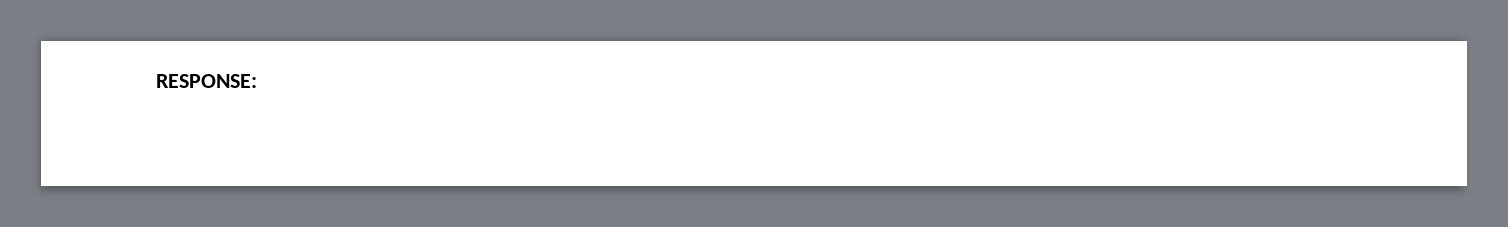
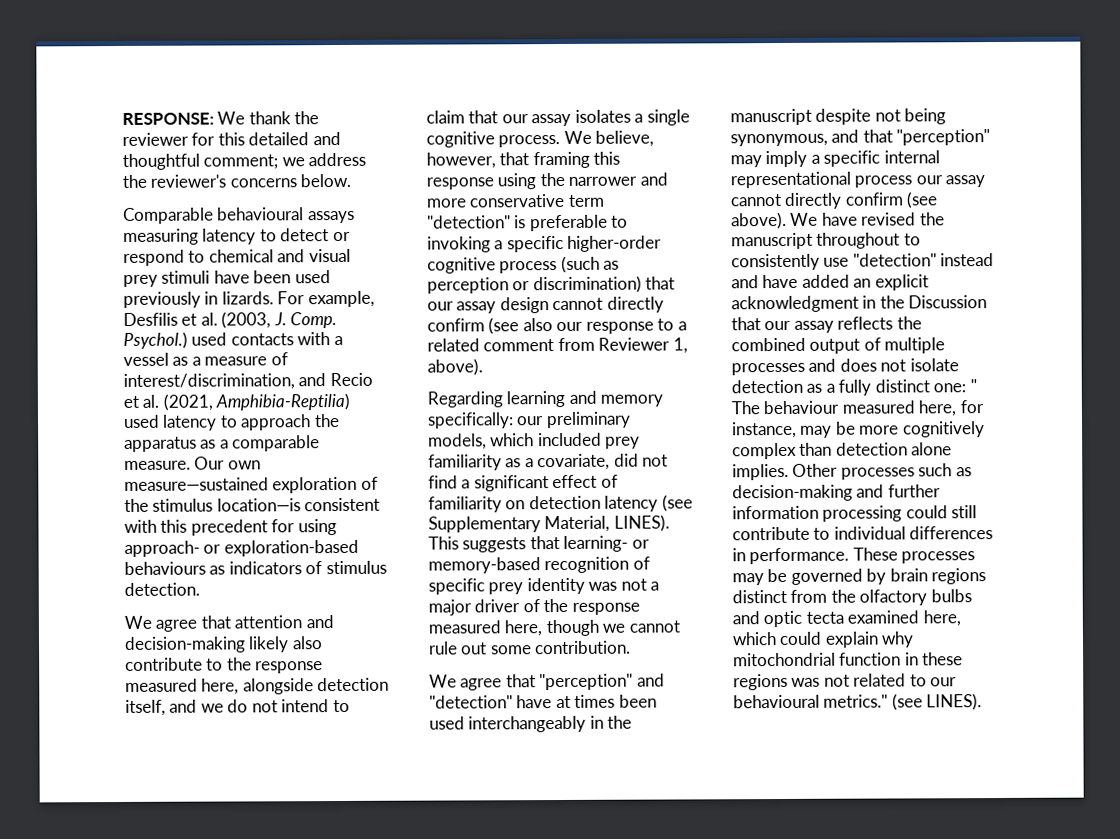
(257, 81) none -> [217,111,320,125] [122,131,341,146] [122,152,367,170] [122,173,352,188] [123,207,355,224] [123,228,351,245] [123,248,351,266] [123,270,331,287] [123,290,375,308] [123,311,338,329] [123,331,343,349] [123,352,288,366] [123,372,373,390] [123,392,351,411] [123,414,340,431] [124,435,321,452] [124,456,261,470] [124,476,378,494] [124,497,381,512] [124,519,337,536] [124,539,359,557] [124,560,387,575] [124,582,200,596] [124,615,334,632] [124,636,323,653] [125,657,324,674] [125,677,390,695] [125,699,350,716] [426,109,690,127] [426,130,655,148] [426,151,621,169] [426,172,668,190] [426,193,605,208] [427,214,629,232] [427,235,663,253] [427,255,620,274] [427,275,676,294] [427,296,664,314] [427,317,687,335] [427,337,688,354] [427,358,483,376] [427,390,664,408] [427,411,631,429] [428,432,641,450] [428,453,669,471] [428,474,618,492] [428,494,693,513] [428,514,670,533] [428,535,650,553] [428,556,650,574] [428,577,660,595] [428,598,640,616] [428,619,680,637] [429,640,632,655] [429,673,665,691] [429,694,657,709] [429,715,633,733] [730,108,947,126] [730,129,991,147] [730,150,940,168] [730,171,986,189] [730,191,939,209] [731,211,945,230] [731,232,921,250] [731,253,995,271] [731,274,929,291] [731,295,988,313] [731,316,922,333] [731,337,946,354] [731,358,959,376] [731,379,977,396] [731,400,984,417] [732,421,985,439] [732,442,953,460] [732,463,972,481] [732,484,941,502] [732,505,978,522] [732,526,994,541] [732,547,976,565] [732,568,987,586] [732,589,972,606] [732,610,961,628] [732,631,915,648] [733,652,964,667] [733,673,958,691] [733,693,983,711] We thank the reviewer for this detailed and thoughtful comment; we address the reviewer's concerns below. // Comparable behavioural assays measuring latency to detect or respond to chemical and visual prey stimuli have been used previously in lizards. For example, Desfilis et al. (2003, J. Comp. Psychol.) used contacts with a vessel as a measure of interest/discrimination, and Recio et al. (2021, Amphibia-Reptilia) used latency to approach the apparatus as a comparable measure. Our own measure—sustained exploration of the stimulus location—is consistent with this precedent for using approach- or exploration-based behaviours as indicators of stimulus detection. // We agree that attention and decision-making likely also contribute to the response measured here, alongside detection itself, and we do not intend to claim that our assay isolates a single cognitive process. We believe, however, that framing this response using the narrower and more conservative term "detection" is preferable to invoking a specific higher-order cognitive process (such as perception or discrimination) that our assay design cannot directly confirm (see also our response to a related comment from Reviewer 1, above). // Regarding learning and memory specifically: our preliminary models, which included prey familiarity as a covariate, did not find a significant effect of familiarity on detection latency (see Supplementary Material, LINES). This suggests that learning- or memory-based recognition of specific prey identity was not a major driver of the response measured here, though we cannot rule out some contribution. // We agree that "perception" and "detection" have at times been used interchangeably in the manuscript despite not being synonymous, and that "perception" may imply a specific internal representational process our assay cannot directly confirm (see above). We have revised the manuscript throughout to consistently use "detection" instead and have added an explicit acknowledgment in the Discussion that our assay reflects the combined output of multiple processes and does not isolate detection as a fully distinct one: " The behaviour measured here, for instance, may be more cognitively complex than detection alone implies. Other processes such as decision-making and further information processing could still contribute to individual differences in performance. These processes may be governed by brain regions distinct from the olfactory bulbs and optic tecta examined here, which could explain why mitochondrial function in these regions was not related to our behavioural metrics." (see LINES).

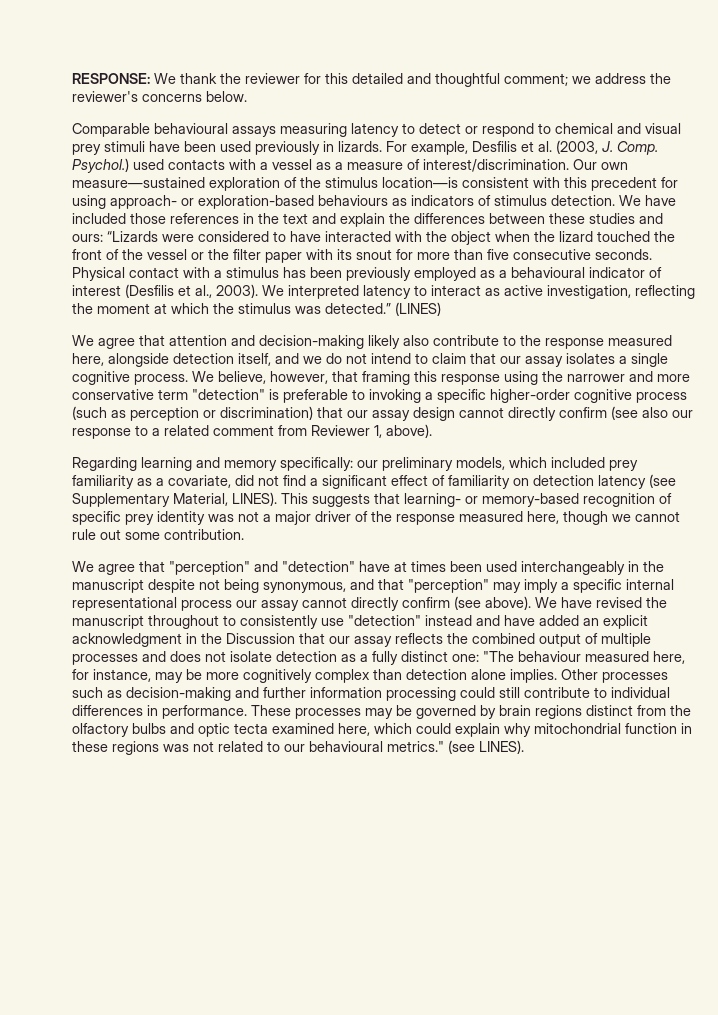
[123,372,373,390] [123,392,351,411] [123,414,340,431] [124,435,321,452] [124,460,191,470] interest/discrimination, and Recio et al. (2021, Amphibia-Reptilia) used latency to approach the apparatus as a comparable measure. -> [423,159,569,172] interest/discrimination.
(200, 589) none -> [619,195,676,206] [72,213,663,227] [72,231,675,245] [72,249,652,263] [72,267,662,281] [72,284,695,299] [72,302,441,316] We have included those references in the text and explain the differences between these studies and ours: “Lizards were considered to have interacted with the object when the lizard touched the front of the vessel or the filter paper with its snout for more than five consecutive seconds. Physical contact with a stimulus has been previously employed as a behavioural indicator of interest (Desfilis et al., 2003). We interpreted latency to interact as active investigation, reflecting the moment at which the stimulus was detected.” (LINES)
[969,379,977,393] [731,401,760,415] " The -> [483,651,514,662] "The

